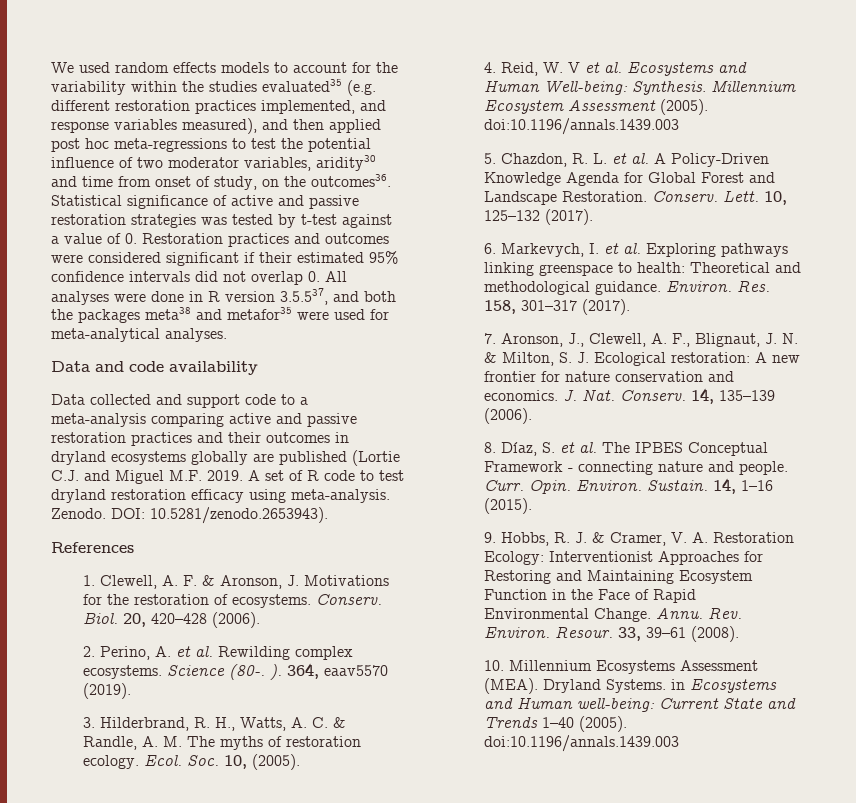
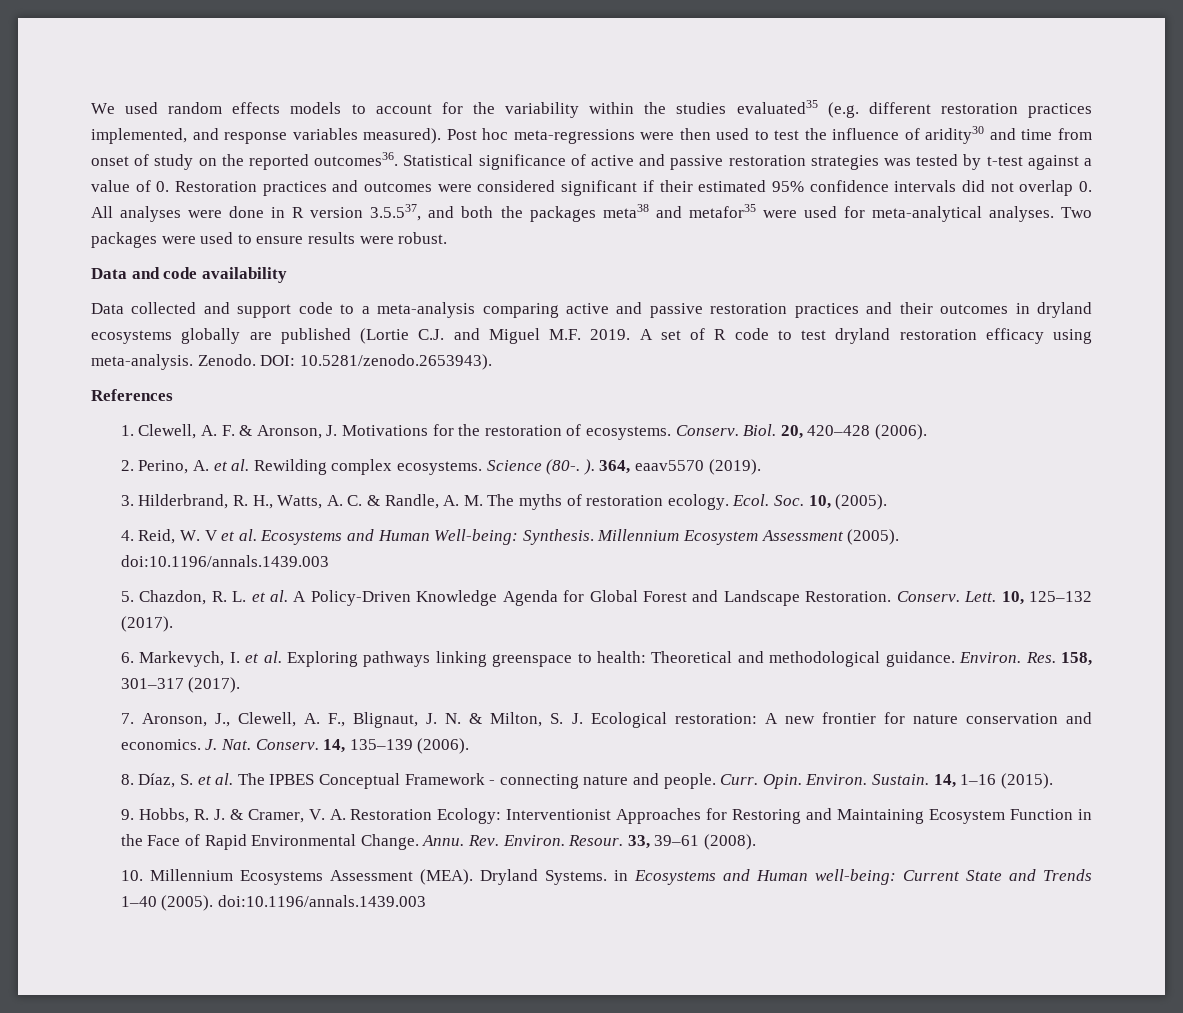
[182,118,381,134] [51,138,227,152] measured), and then applied post hoc meta-regressions -> [363,128,750,144] measured). Post hoc meta-regressions were then used
[308,138,371,152] potential -> (827, 134) none
[137,157,311,171] two moderator variables, -> (920, 134) none
[214,176,257,190] study, -> [154,154,194,170] study
(306, 181) none -> [248,154,309,170] reported
(227, 335) none -> [1060,207,1092,218] [91,232,448,248] Two packages were used to ensure results were robust.

